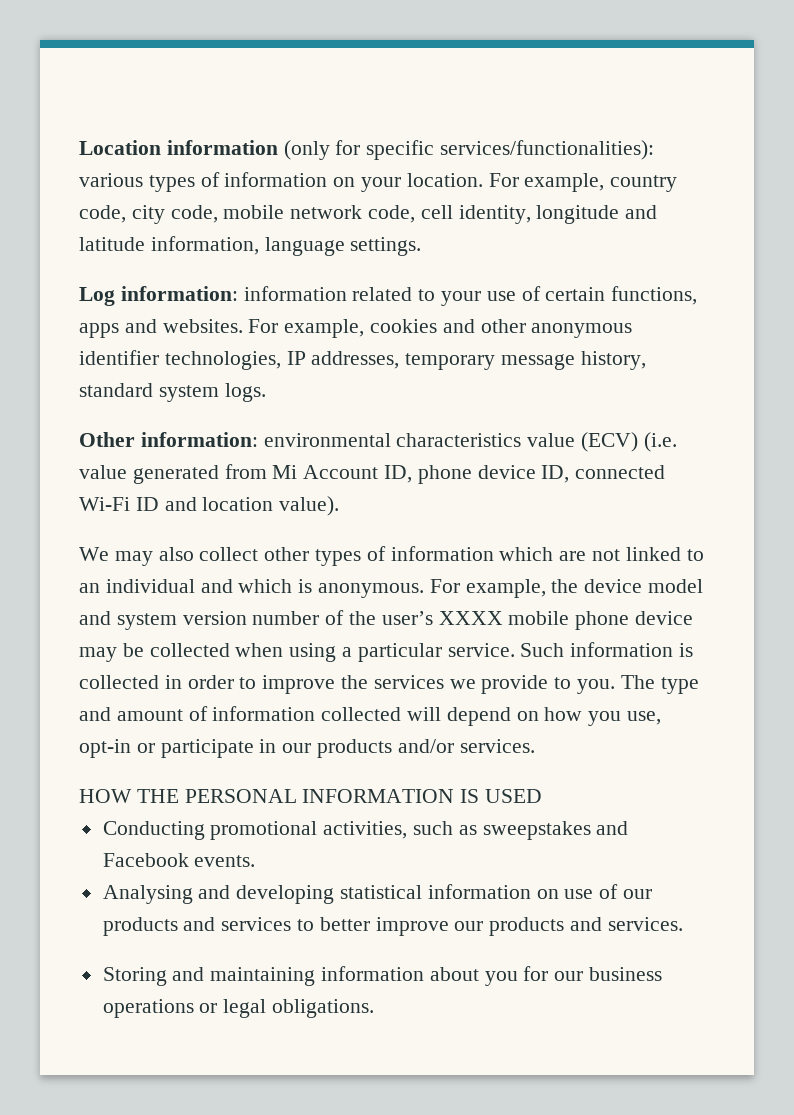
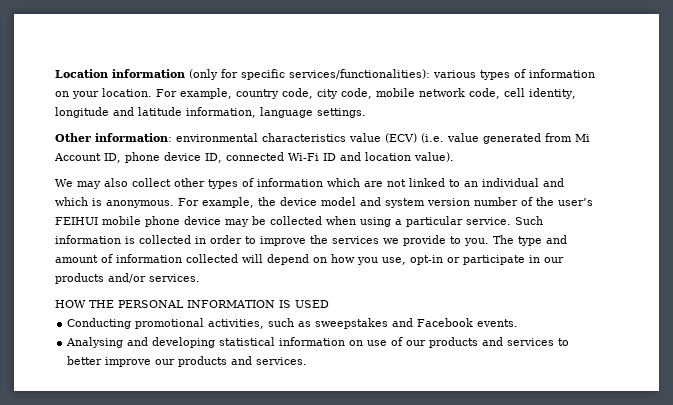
[79,286,698,306] [79,319,633,338] [79,350,646,370] [79,383,266,402] // Log information: information related to your use of certain functions, apps and websites. For example, cookies and other anonymous identifier technologies, IP addresses, temporary message history, standard system logs. -> (366, 113) none
[438,611,503,625] XXXX -> [55,217,98,225] FEIHUI
[102,966,663,986] [102,999,375,1018] // Storing and maintaining information about you for our business operations or legal obligations. -> (308, 361) none

